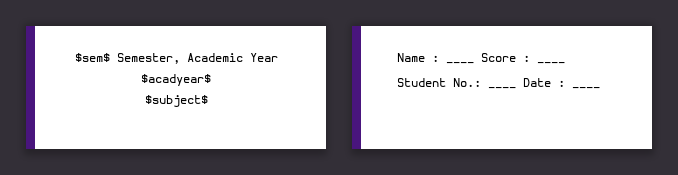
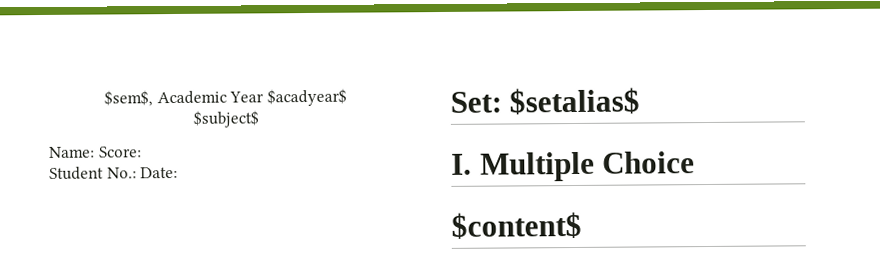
[74,53,180,64] $sem$ Semester, -> [104,90,154,107] $sem$,
[397,53,439,62] [446,62,474,64] [481,53,530,62] [537,62,565,64] [397,78,481,87] [488,87,516,89] [523,78,565,87] [572,87,600,89] Name : ____ Score : ____ // Student No.: ____ Date : ____ -> [49,146,142,158] [49,166,179,180] [450,87,641,115] [451,151,695,182] [451,211,582,239] Name: Score: // Student No.: Date: // Set: $setalias$ // I. Multiple Choice // $content$

